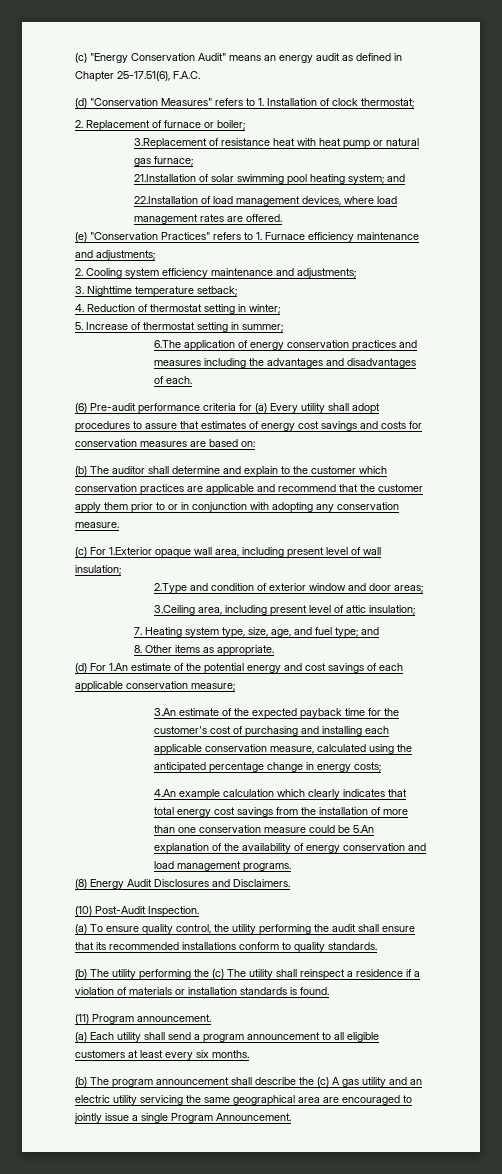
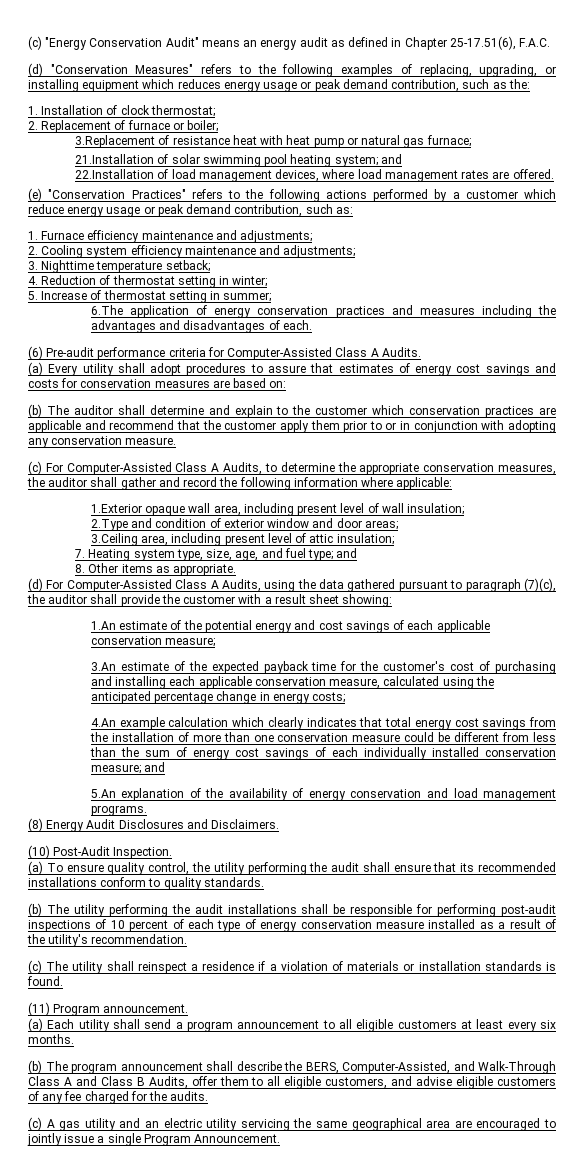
(255, 102) none -> [257,64,556,77] [28,79,530,92] the following examples of replacing, upgrading, or installing equipment which reduces energy usage or peak demand contribution, such as the: //
(253, 236) none -> [245,189,556,202] [28,204,353,217] the following actions performed by a customer which reduce energy usage or peak demand contribution, such as: //
(252, 407) none -> [227,347,421,360] Computer-Assisted Class A Audits. //
(106, 551) none -> [66,462,556,475] [27,477,453,490] Computer-Assisted Class A Audits, to determine the appropriate conservation measures, the auditor shall gather and record the following information where applicable: //
(106, 667) none -> [66,578,556,592] [27,594,393,607] Computer-Assisted Class A Audits, using the data gathered pursuant to paragraph (7)(c), the auditor shall provide the customer with a result sheet showing: //
(350, 829) none -> [454,732,557,742] [89,747,556,760] [90,762,166,774] different from less than the sum of energy cost savings of each individually installed conservation measure; and //
(209, 973) none -> [194,904,557,917] [28,919,556,932] [27,934,188,947] audit installations shall be responsible for performing post-audit inspections of 10 percent of each type of energy conservation measure installed as a result of the utility's recommendation. //
(314, 1081) none -> [305,1061,556,1074] [28,1076,556,1089] [28,1091,209,1104] BERS, Computer-Assisted, and Walk-Through Class A and Class B Audits, offer them to all eligible customers, and advise eligible customers of any fee charged for the audits. //

